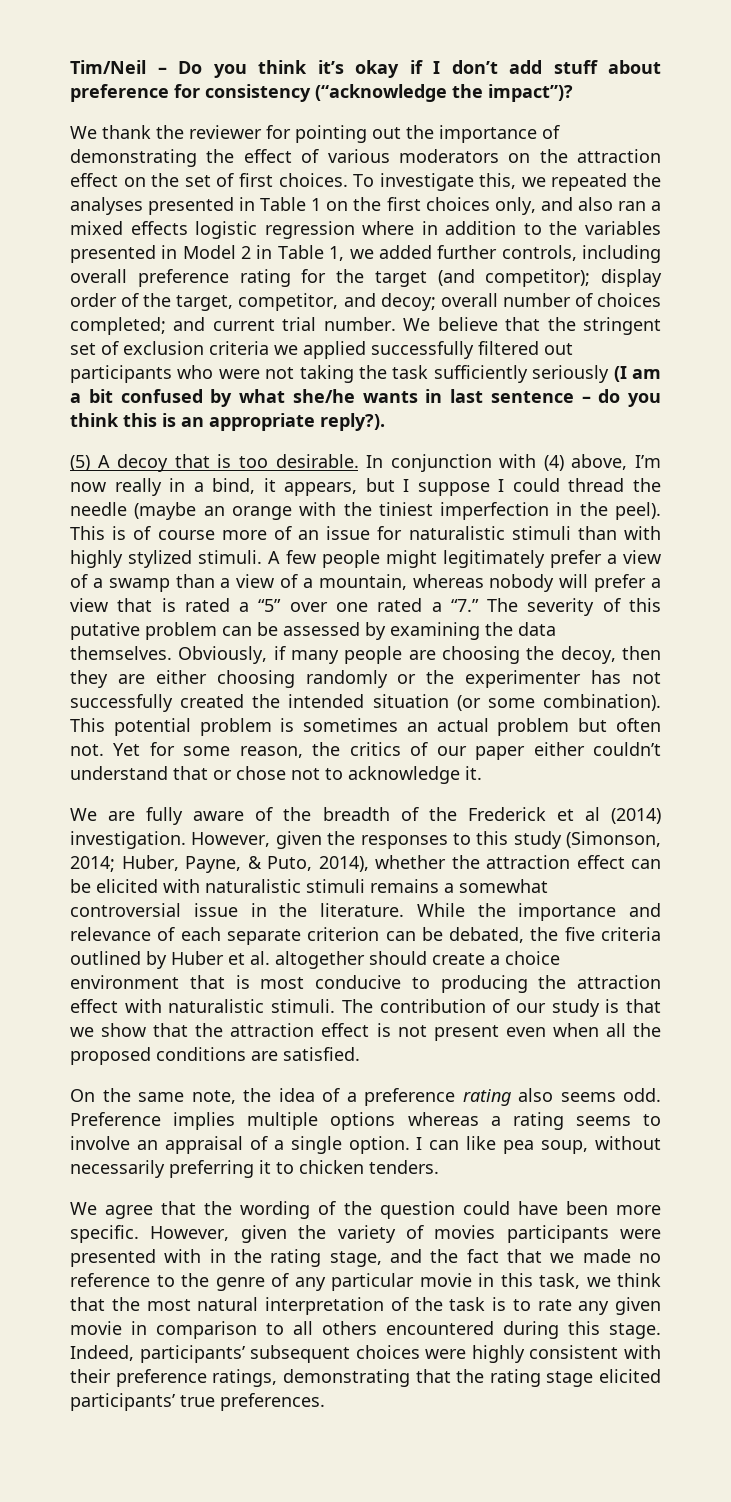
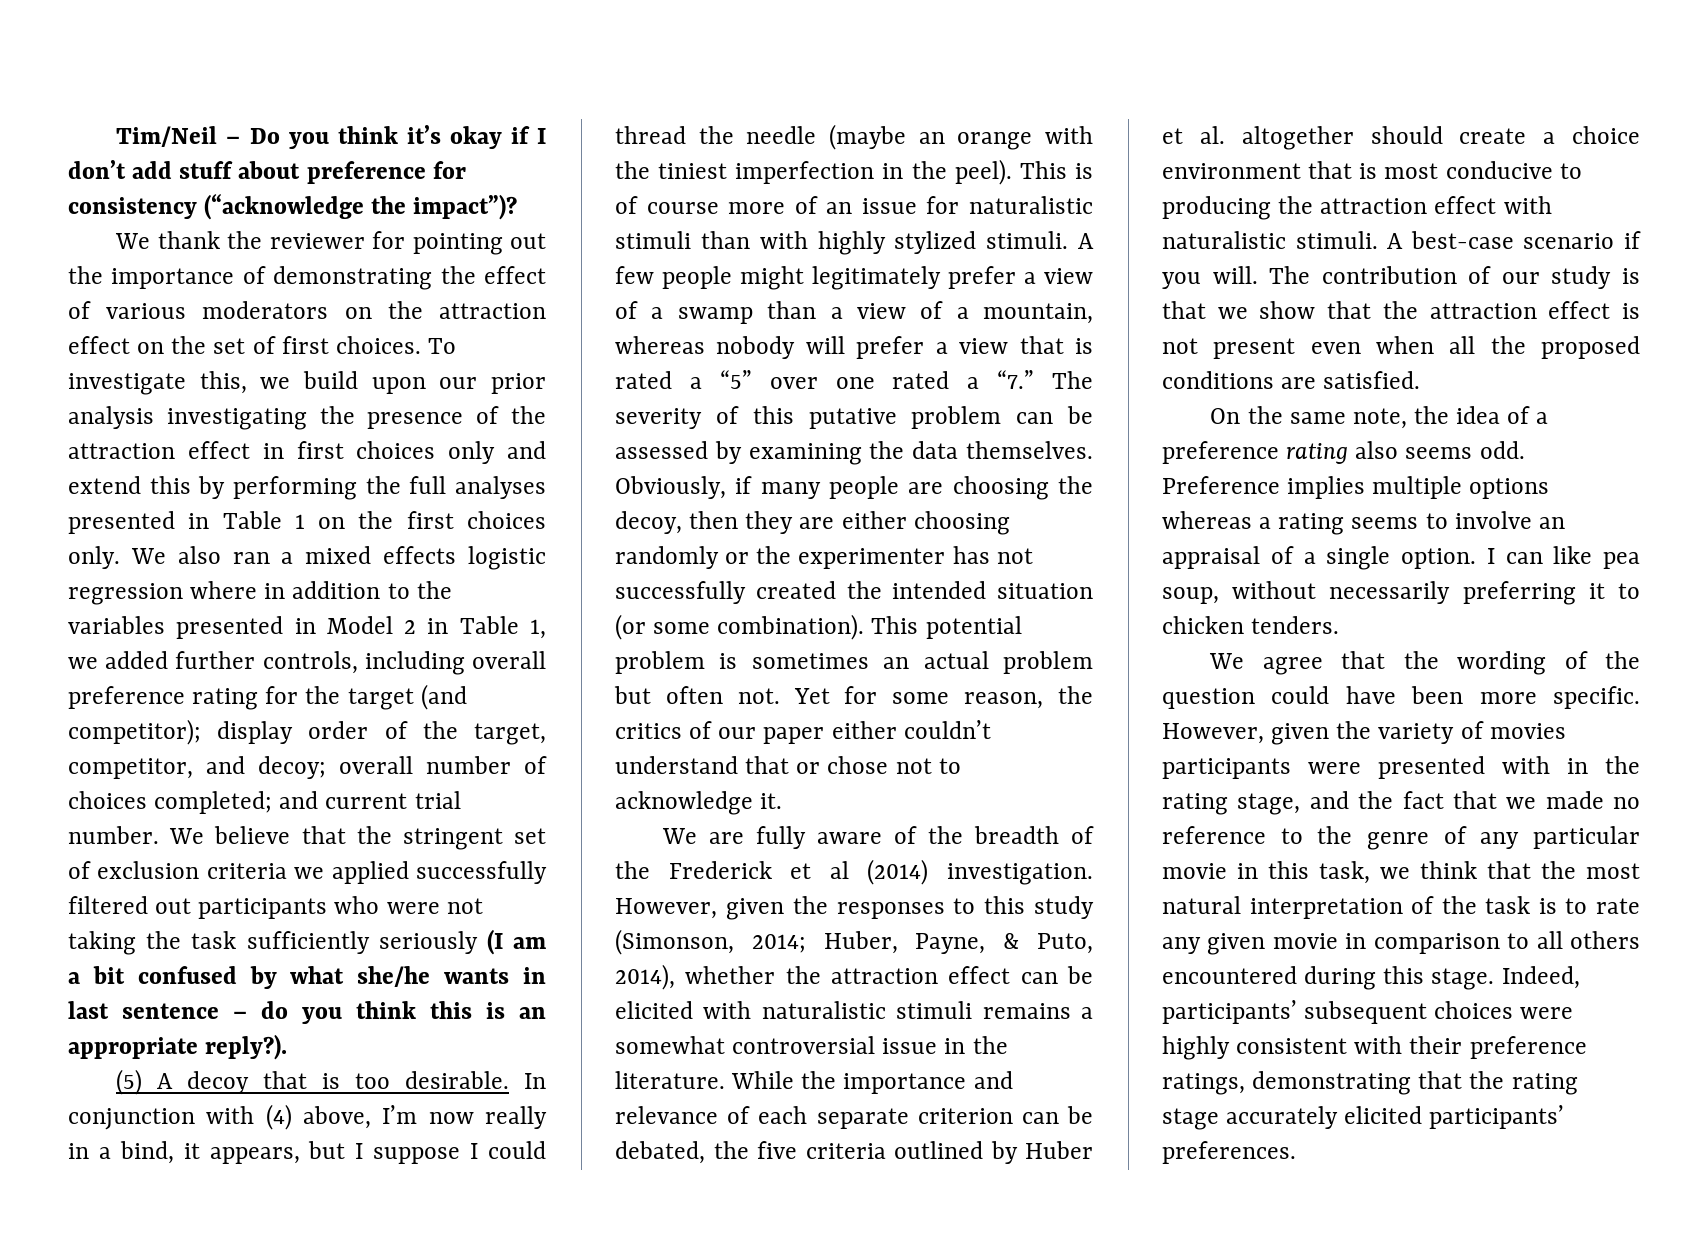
[551,173,661,191] repeated the -> [303,371,546,394] [68,406,546,430] [68,441,546,464] [68,476,447,500] build upon our prior analysis investigating the presence of the attraction effect in first choices only and extend this by performing the full
[494,197,573,215] only, and -> [68,546,166,569] only. We
(336, 1006) none -> [1387,231,1641,249] [1162,266,1258,289] A best-case scenario if you will.
(594, 1379) none -> [1226,1106,1339,1129] accurately
[180,1395,215,1407] true -> (1565, 1117) none

